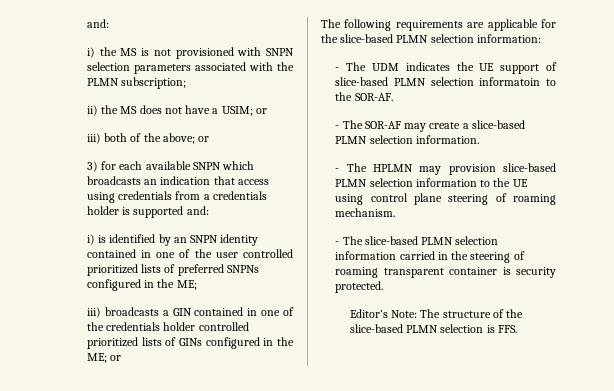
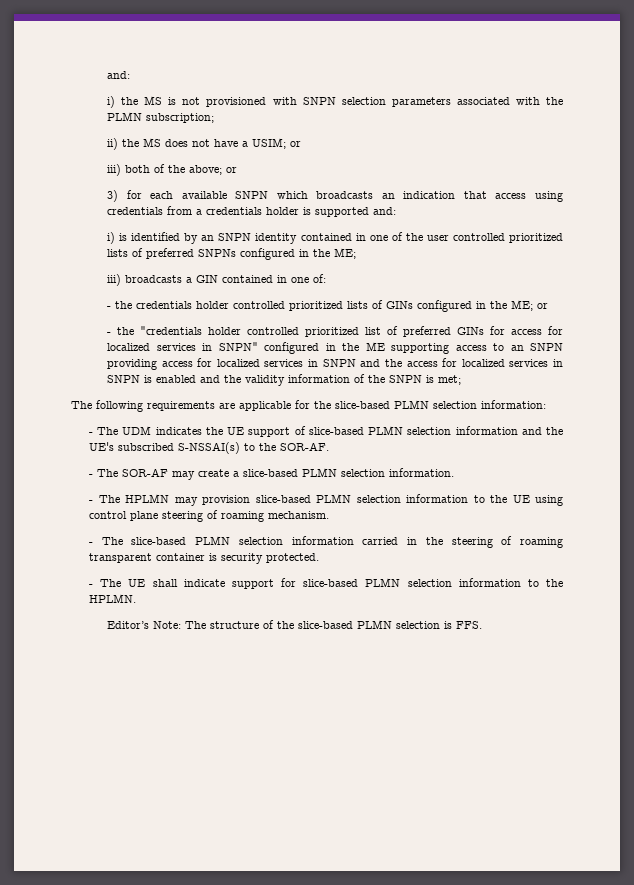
[283,307,294,316] of -> [312,274,326,283] [106,306,111,309] of: // -
(122, 358) none -> [106,326,563,337] [106,342,563,354] [106,358,563,370] [106,374,461,386] // - the "credentials holder controlled prioritized list of preferred GINs for access for localized services in SNPN" configured in the ME supporting access to an SNPN providing access for localized services in SNPN and the access for localized services in SNPN is enabled and the validity information of the SNPN is met;
[479,77,541,86] informatoin -> [455,426,563,435] [88,442,240,454] information and the UE's subscribed S-NSSAI(s)
(384, 287) none -> [88,578,563,589] [88,594,136,603] // - The UE shall indicate support for slice-based PLMN selection information to the HPLMN.

